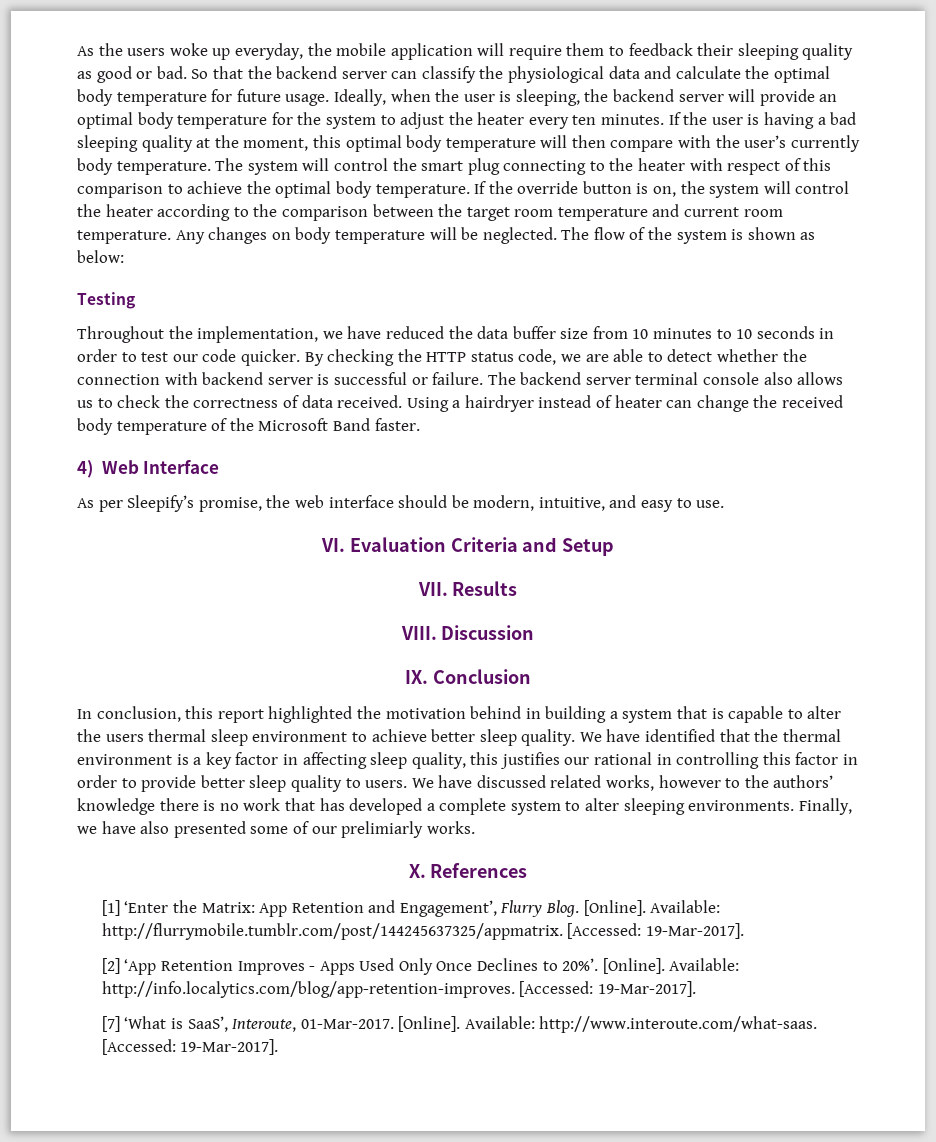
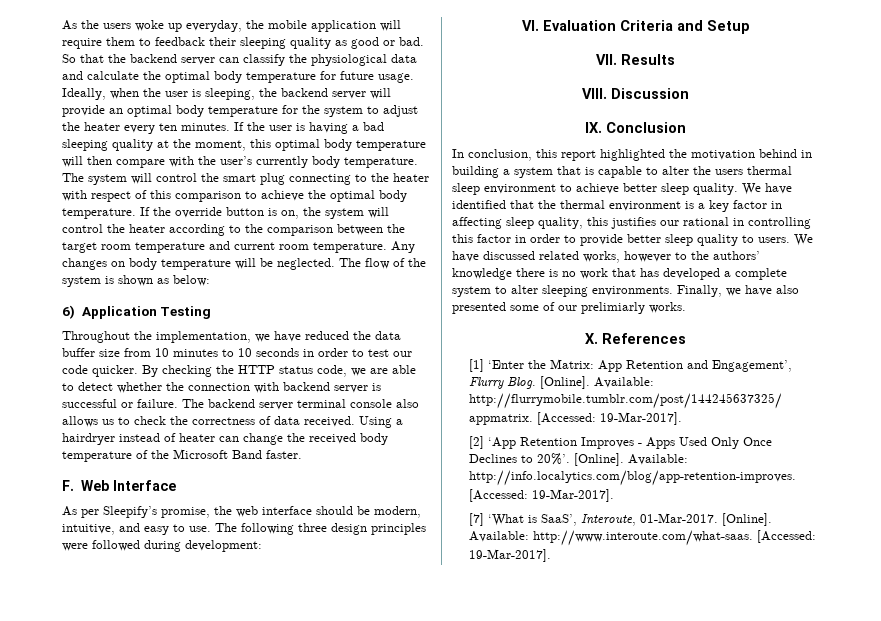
(124, 256) none -> [62,305,157,319] 6) Application
[77,460,93,478] 4) -> [62,480,74,491] F.
(725, 504) none -> [215,523,426,535] [62,540,262,552] The following three design principles were followed during development:

